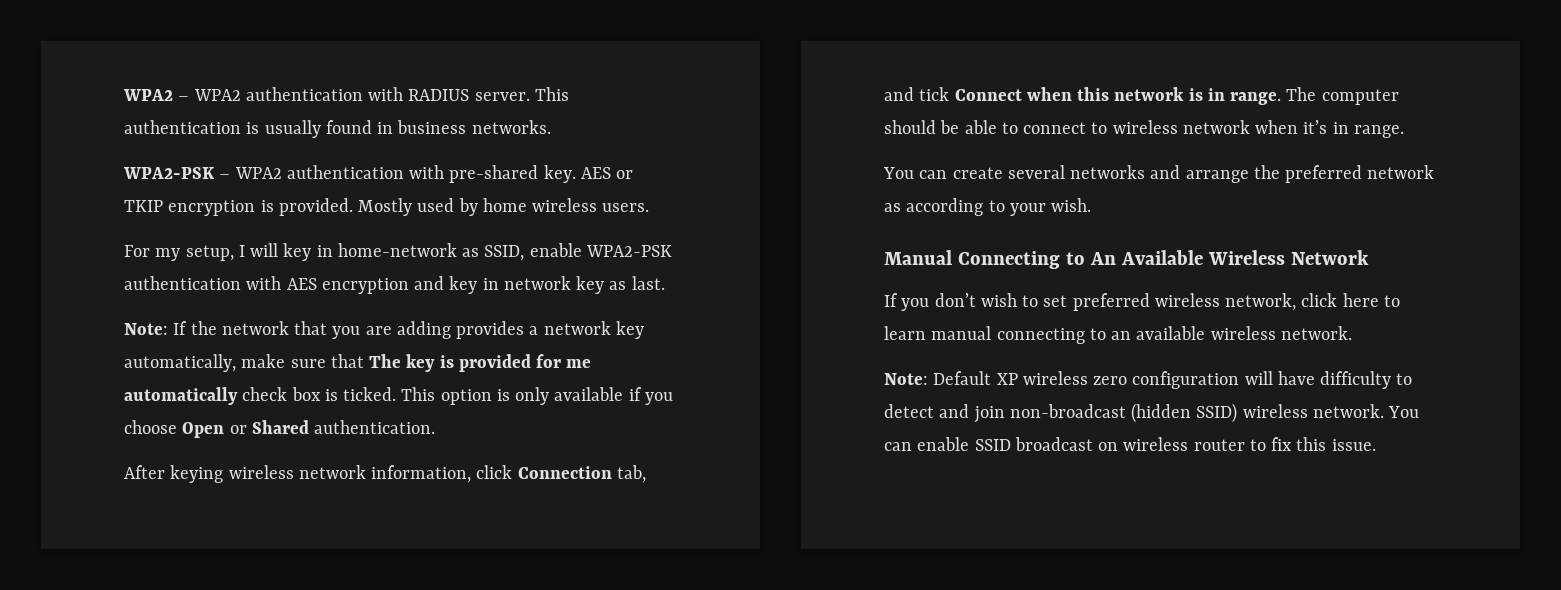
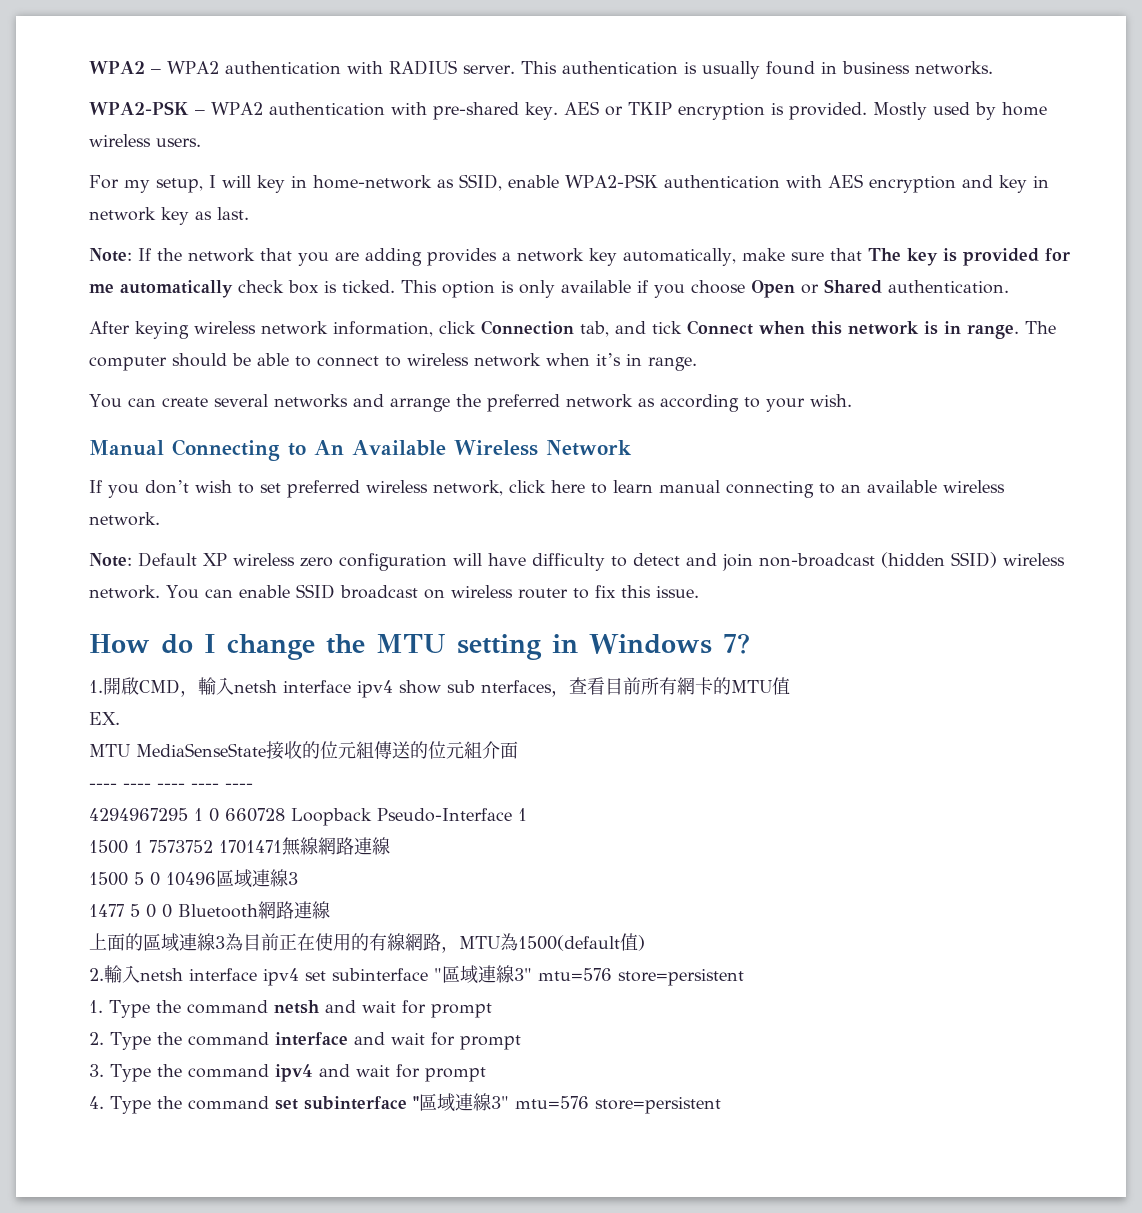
(1376, 445) none -> [89,633,750,660] [89,677,790,698] [89,712,120,725] [89,741,518,760] [89,783,253,789] [89,808,527,826] [89,837,390,856] [89,869,298,888] [89,901,330,919] [89,933,645,953] [89,965,744,986] [89,1000,492,1018] [89,1032,521,1050] [89,1064,486,1082] [89,1093,721,1114] // How do I change the MTU setting in Windows 7? // 1.開啟CMD，輸入netsh interface ipv4 show sub nterfaces，查看目前所有網卡的MTU值 // EX. // MTU MediaSenseState接收的位元組傳送的位元組介面 // ---- ---- ---- ---- ---- // 4294967295 1 0 660728 Loopback Pseudo-Interface 1 // 1500 1 7573752 1701471無線網路連線 // 1500 5 0 10496區域連線3 // 1477 5 0 0 Bluetooth網路連線 // 上面的區域連線3為目前正在使用的有線網路，MTU為1500(default值) // 2.輸入netsh interface ipv4 set subinterface "區域連線3" mtu=576 store=persistent // 1. Type the command netsh and wait for prompt // 2. Type the command interface and wait for prompt // 3. Type the command ipv4 and wait for prompt // 4. Type the command set subinterface "區域連線3" mtu=576 store=persistent

